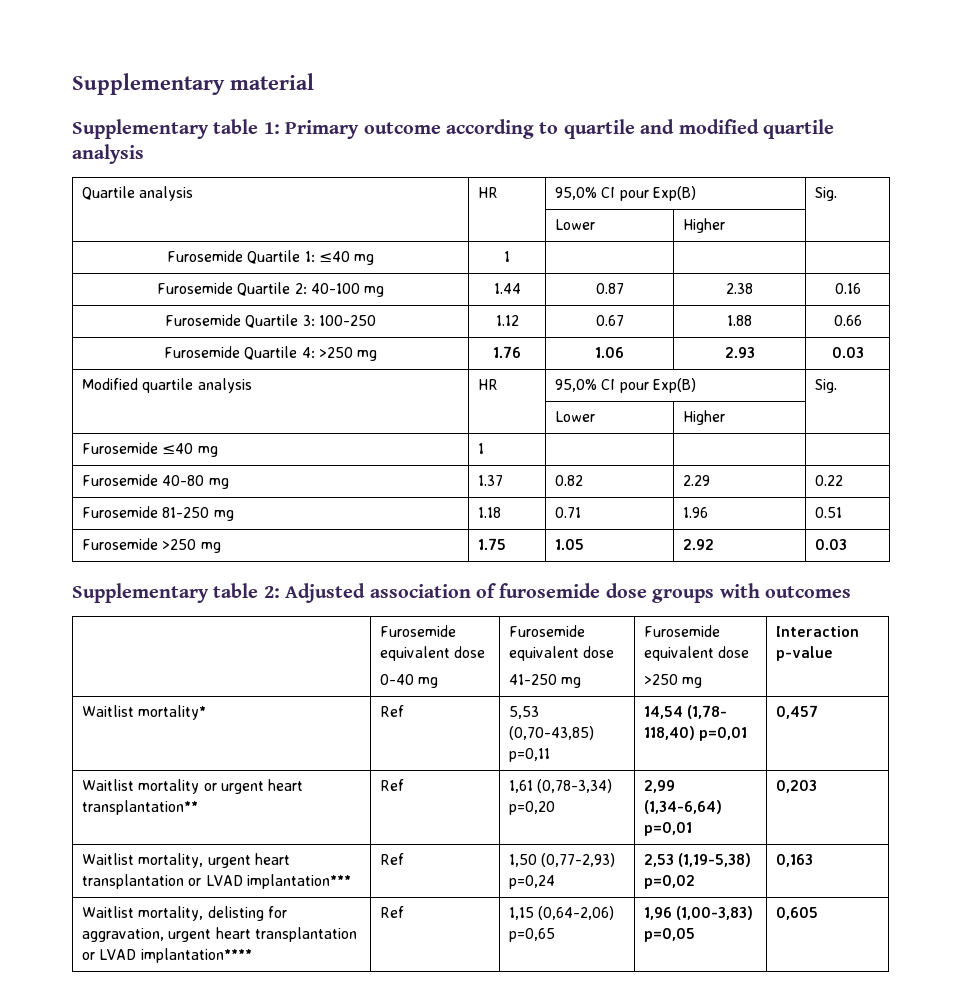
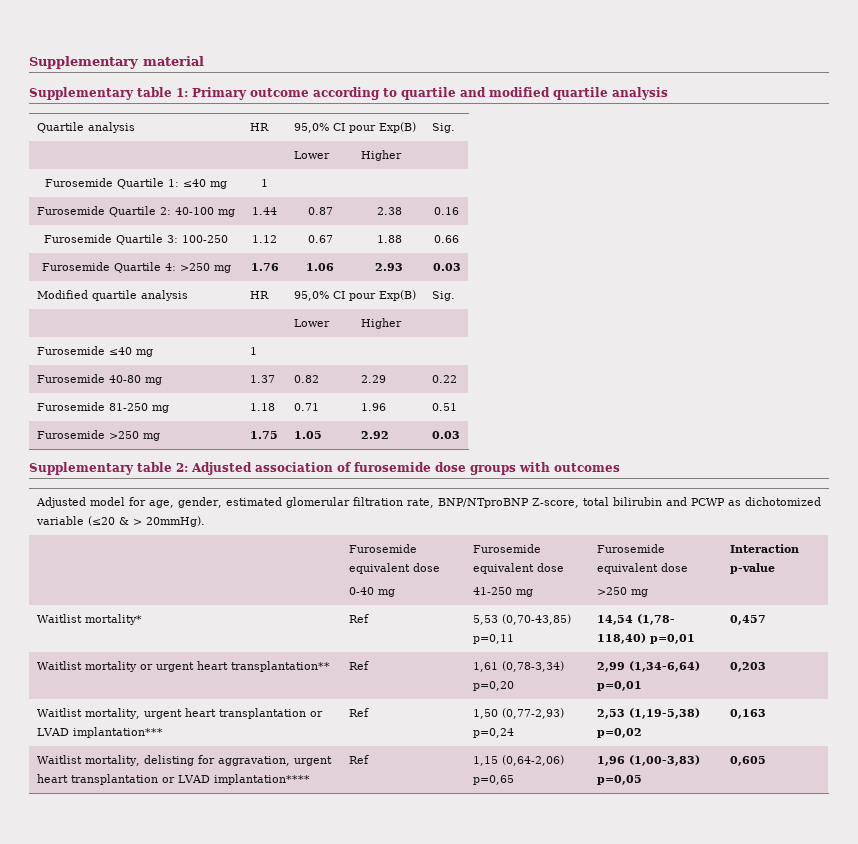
(851, 592) none -> [35,497,821,508] [35,516,205,527] // Adjusted model for age, gender, estimated glomerular filtration rate, BNP/NTproBNP Z-score, total bilirubin and PCWP as dichotomized variable (≤20 & > 20mmHg).

